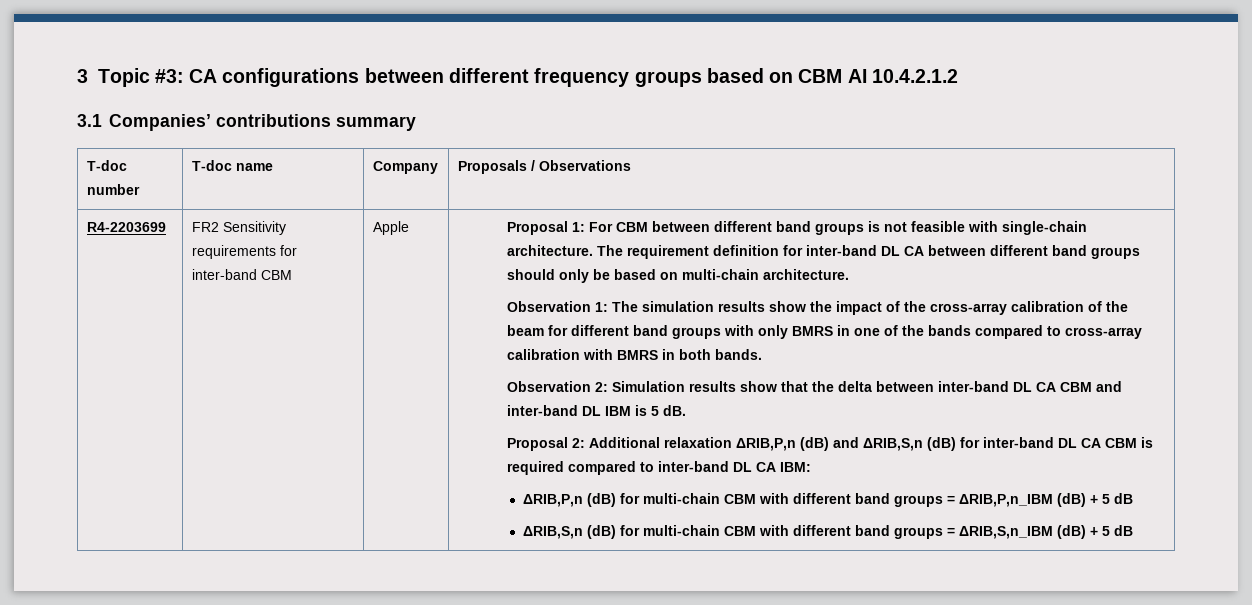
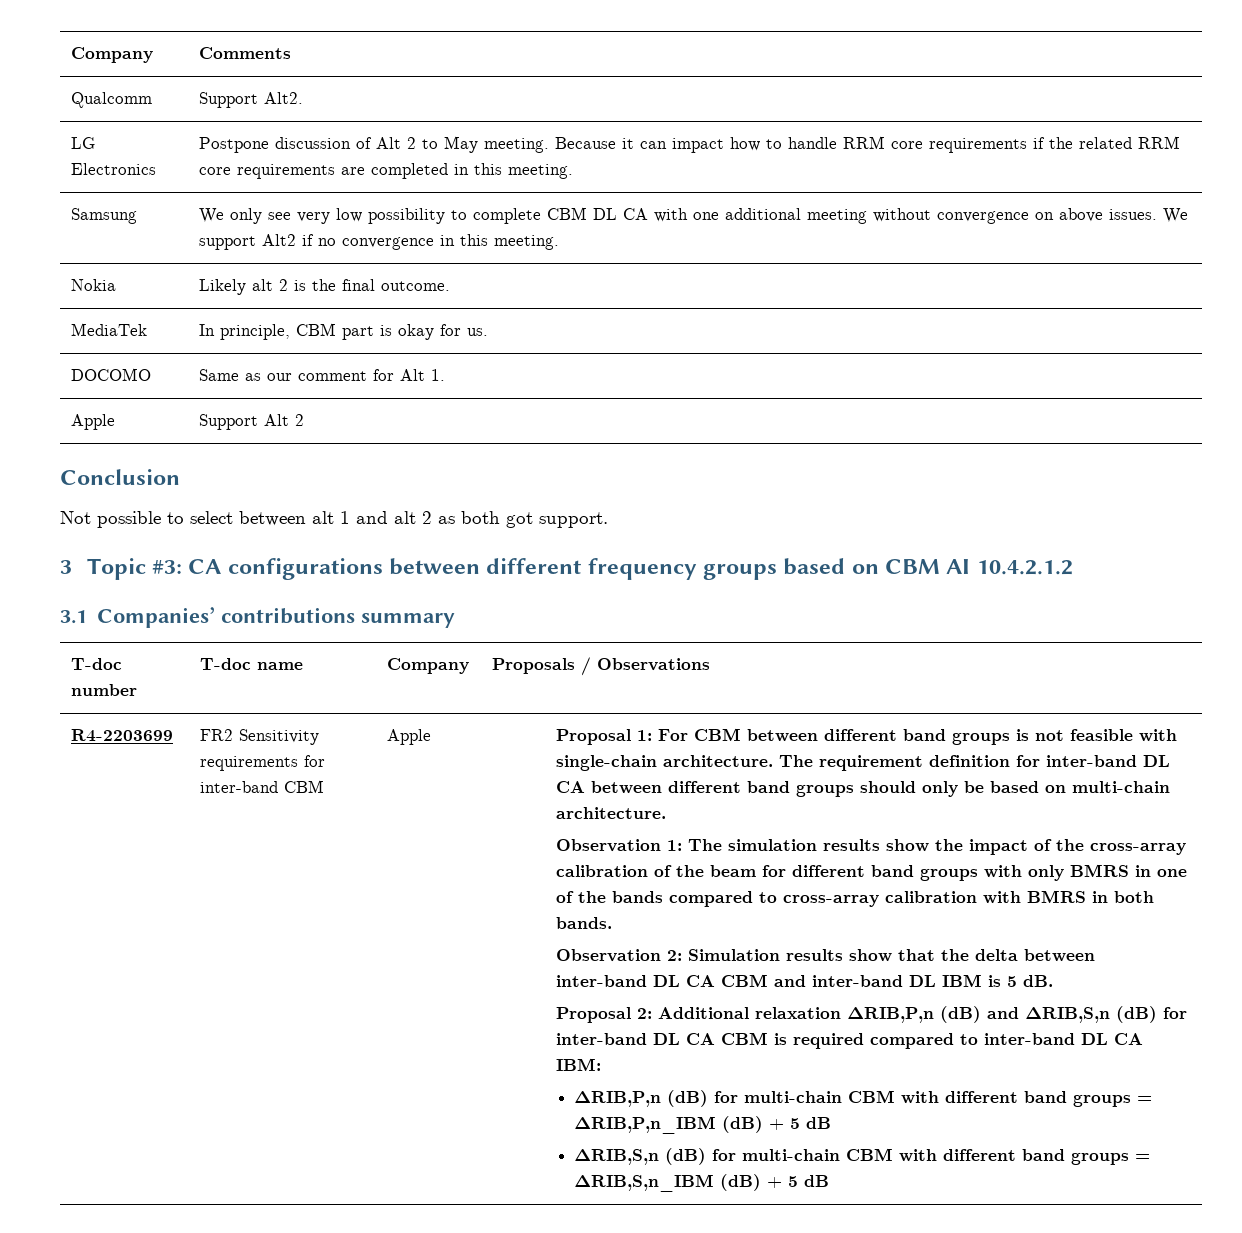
(77, 76) none -> [70,47,153,63] [198,47,291,59] [70,92,152,108] [198,92,303,108] [70,137,95,149] [70,163,156,175] [198,136,1180,153] [198,163,573,179] [70,208,137,224] [198,207,1188,224] [198,234,559,250] [70,279,116,291] [198,279,450,295] [70,323,147,336] [198,323,488,340] [70,368,151,381] [198,369,445,381] [70,414,115,430] [198,414,304,430] [60,469,180,485] [60,511,608,528] Company | Comments // Qualcomm | Support Alt2. // LG Electronics | Postpone discussion of Alt 2 to May meeting. Because it can impact how to handle RRM core requirements if the related RRM core requirements are completed in this meeting. // Samsung | We only see very low possibility to complete CBM DL CA with one additional meeting without convergence on above issues. We support Alt2 if no convergence in this meeting. // Nokia | Likely alt 2 is the final outcome. // MediaTek | In principle, CBM part is okay for us. // DOCOMO | Same as our comment for Alt 1. // Apple | Support Alt 2 // Conclusion // Not possible to select between alt 1 and alt 2 as both got support. //

